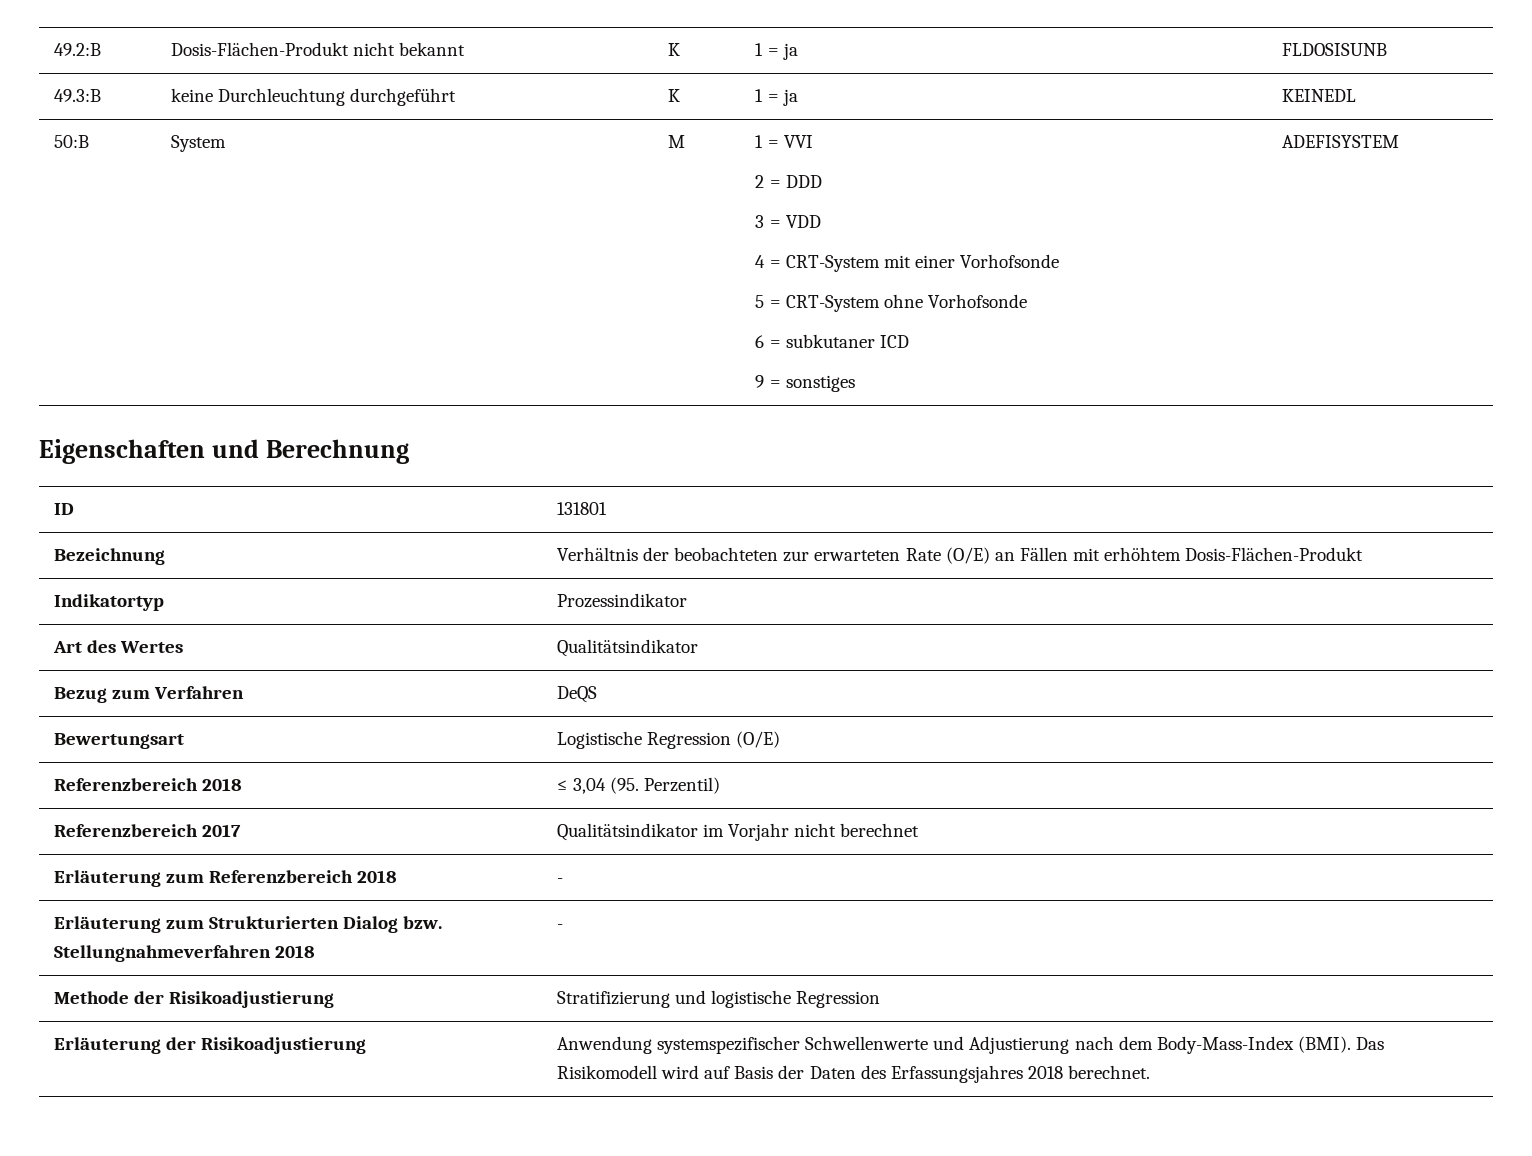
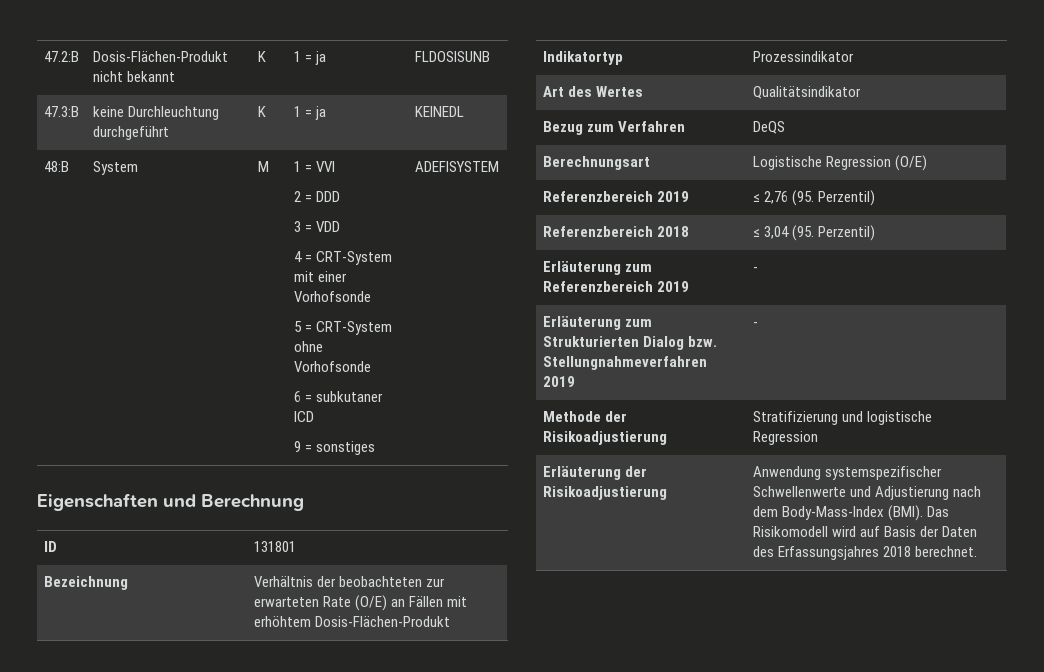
[53,43,101,56] 49.2:B -> [43,51,79,62] 47.2:B
[53,89,101,102] 49.3:B -> [43,106,79,117] 47.3:B
[53,135,89,148] 50:B -> [43,161,69,172] 48:B
[53,733,184,749] Bewertungsart -> [542,156,650,170] Berechnungsart
(781, 739) none -> [542,191,689,202] [752,190,876,206] // Referenzbereich 2019 | ≤ 2,76 (95. Perzentil)
[53,824,242,837] [556,823,920,841] // Referenzbereich 2017 | Qualitätsindikator im Vorjahr nicht berechnet -> (876, 233) none
[357,870,398,883] 2018 -> [656,281,689,292] 2019
[275,945,316,958] 2018 -> [542,376,575,387] 2019

